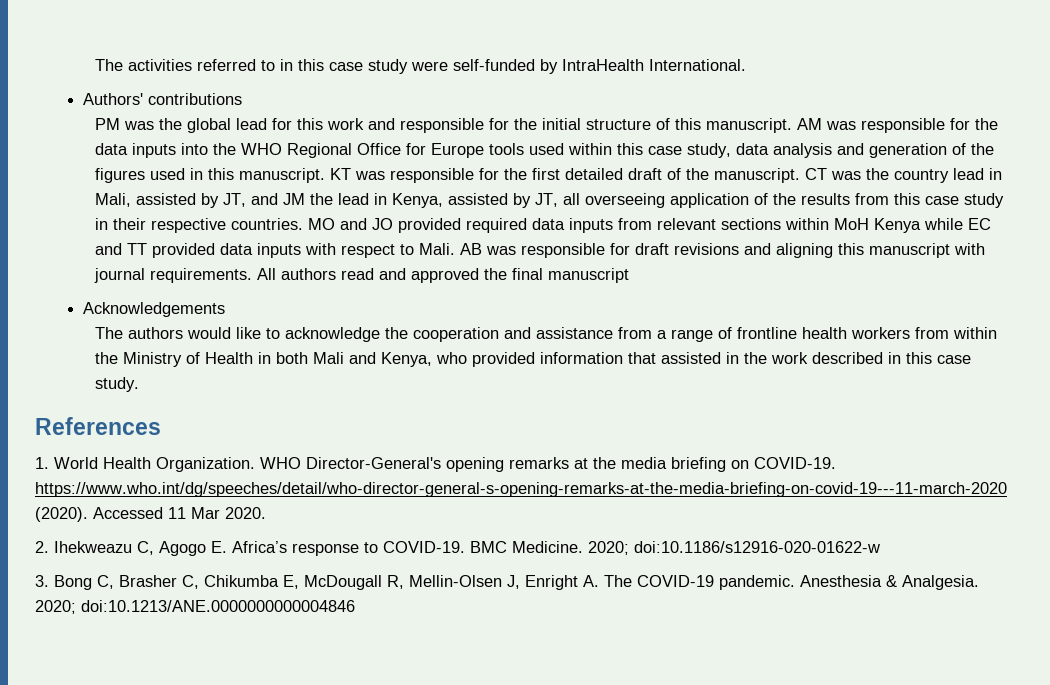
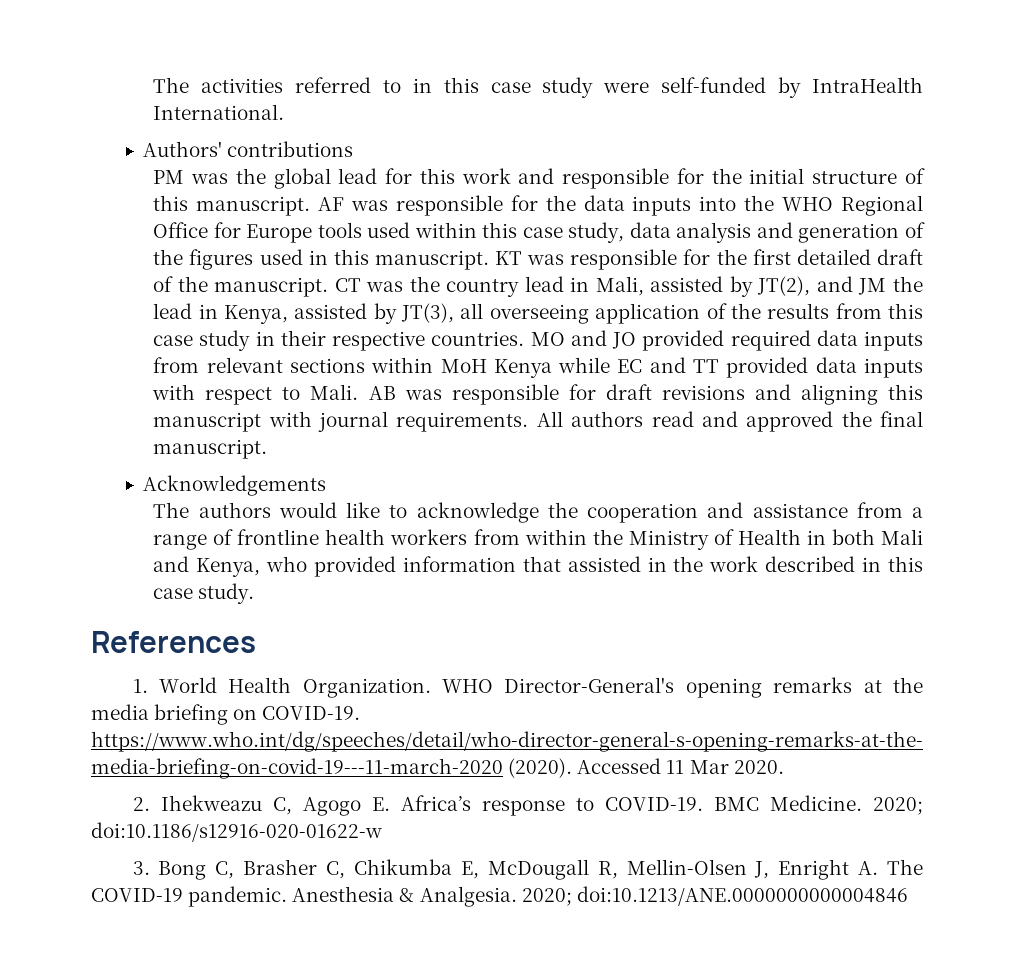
[796,118,822,130] AM -> [318,197,345,211] AF
[222,193,246,207] JT, -> [757,276,811,296] JT(2),
[534,193,558,207] JT, -> [401,303,455,323] JT(3),
[547,268,629,283] manuscript -> [153,439,268,459] manuscript.

